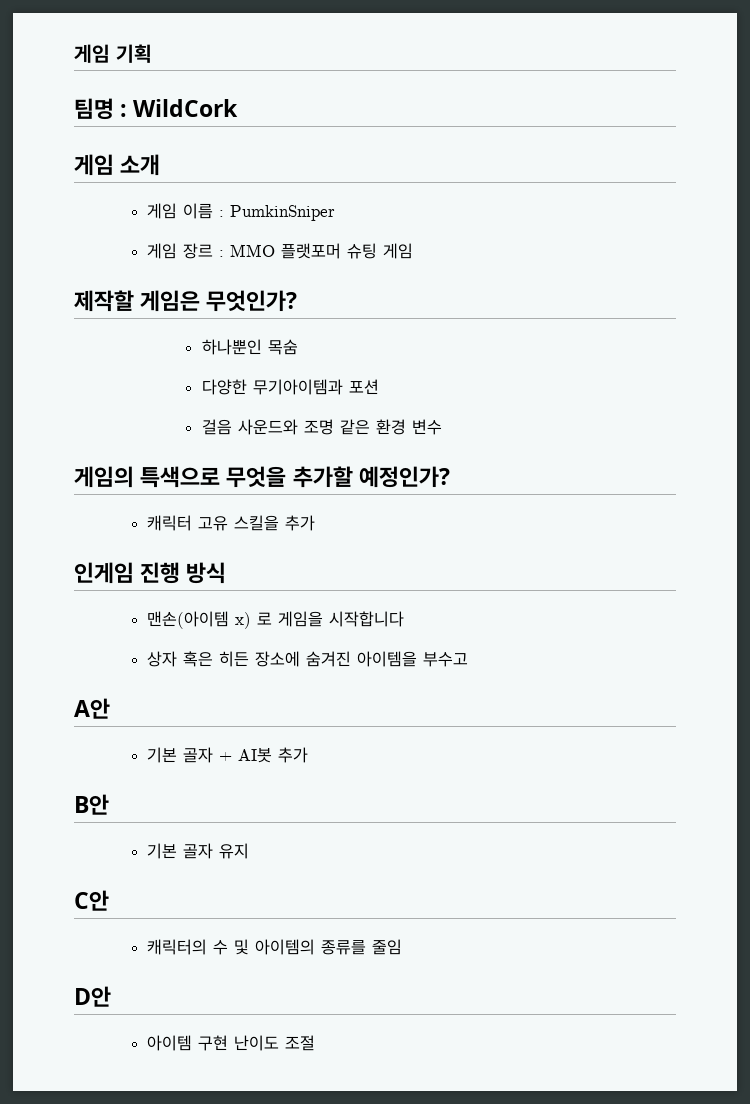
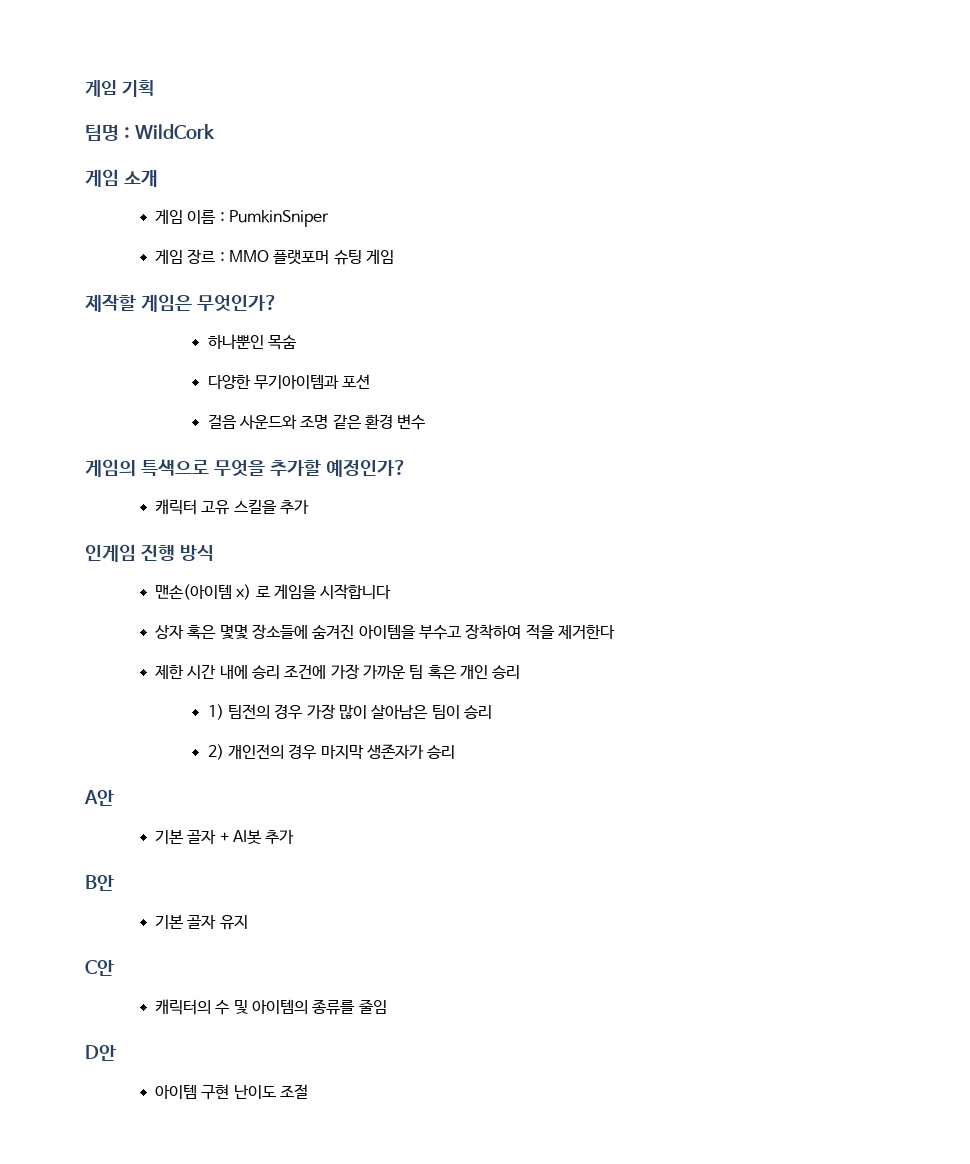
[219,651,301,667] 히든 장소에 -> [219,624,309,639] 몇몇 장소들에
(469, 659) none -> [465,624,616,640] [155,664,521,679] [207,704,492,720] [207,744,456,760] 장착하여 적을 제거한다 // 제한 시간 내에 승리 조건에 가장 가까운 팀 혹은 개인 승리 // 1) 팀전의 경우 가장 많이 살아남은 팀이 승리 // 2) 개인전의 경우 마지막 생존자가 승리

